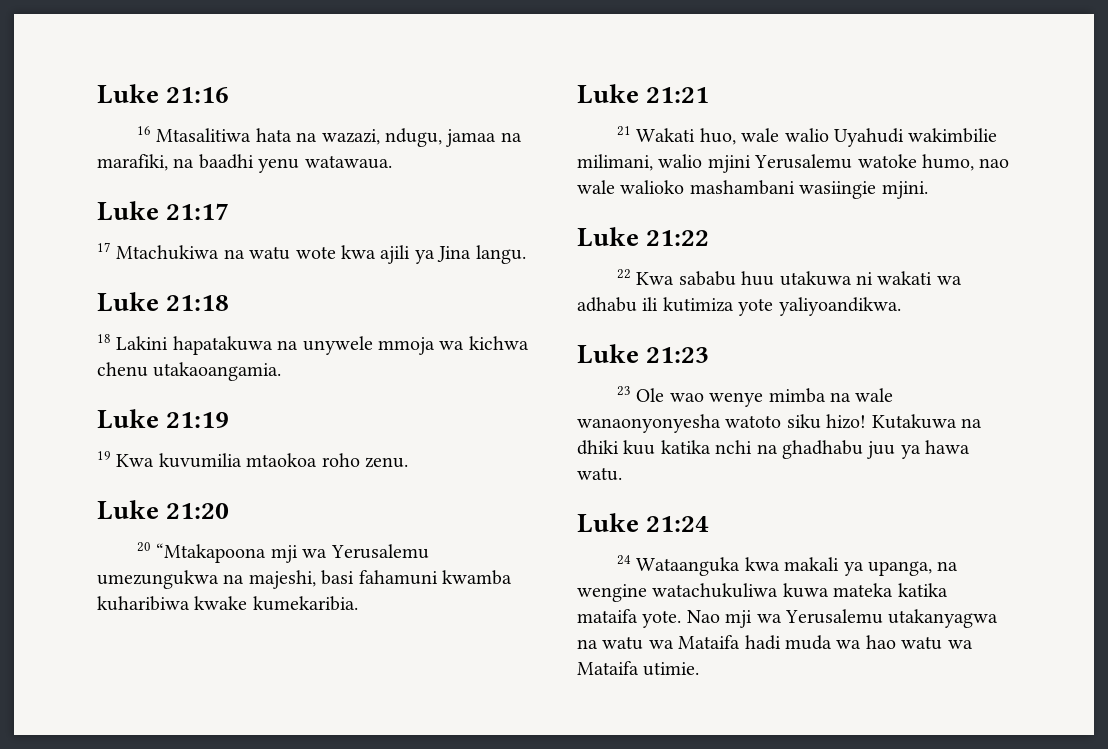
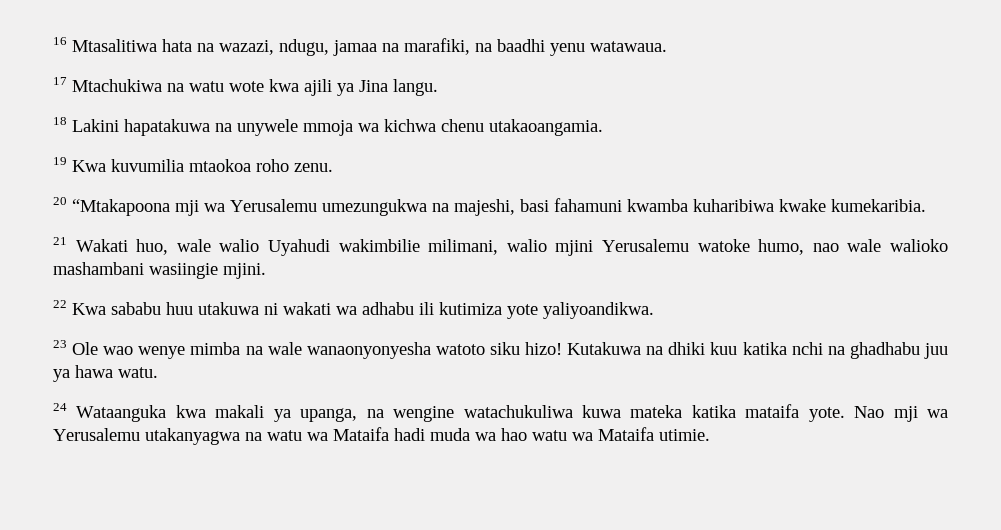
[97,84,230,104] Luke 21:16 // -> (53, 41) none
[97,201,230,221] // Luke 21:17 -> (667, 46) none
[97,292,230,312] // Luke 21:18 -> (438, 87) none
[97,409,230,429] // Luke 21:19 -> (603, 127) none
[97,500,230,520] // Luke 21:20 -> (333, 167) none
[577,84,710,104] // Luke 21:21 -> (926, 205) none
[577,227,710,247] // Luke 21:22 -> (266, 271) none
[577,344,710,364] // Luke 21:23 -> (654, 310) none
[577,513,710,533] // Luke 21:24 -> (158, 372) none

